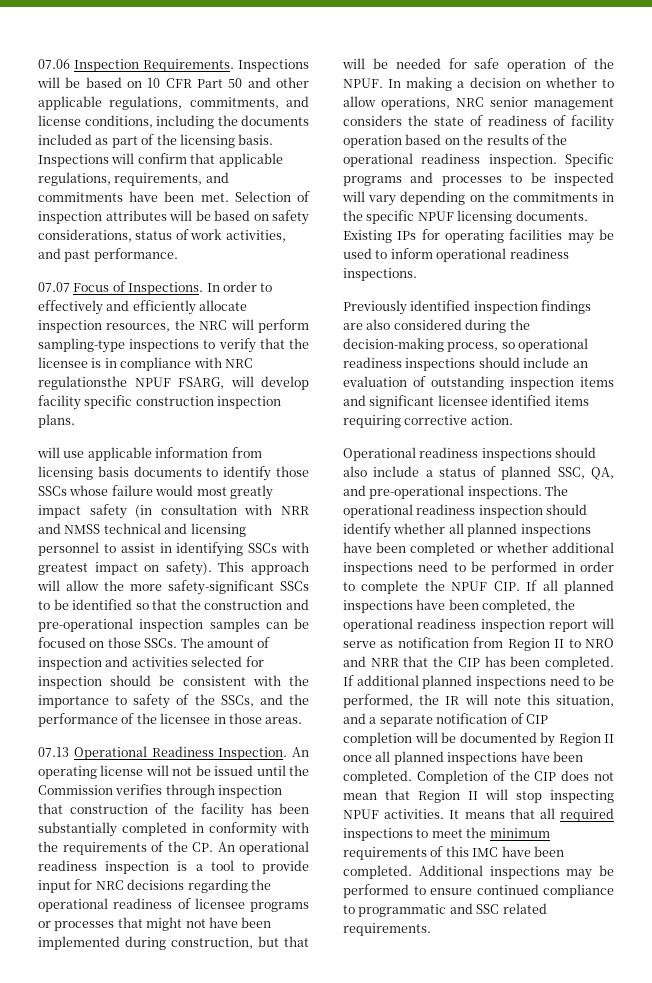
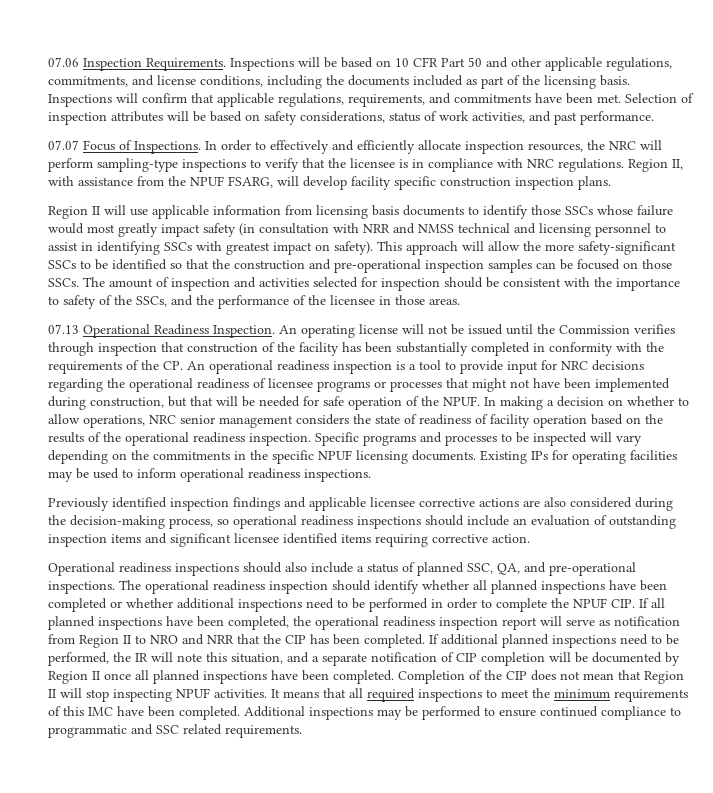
[38,376,127,390] regulationsthe -> [558,158,683,172] [48,176,186,186] regulations. Region II, with assistance from the
(75, 421) none -> [48,206,100,219] Region II
(592, 307) none -> [284,497,519,511] and applicable licensee corrective actions

